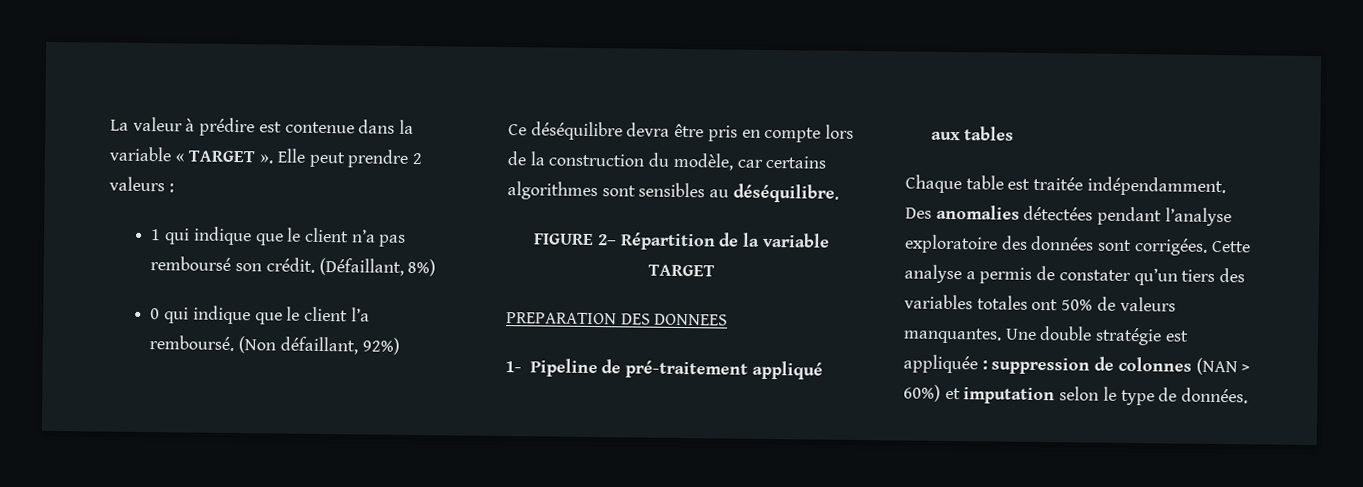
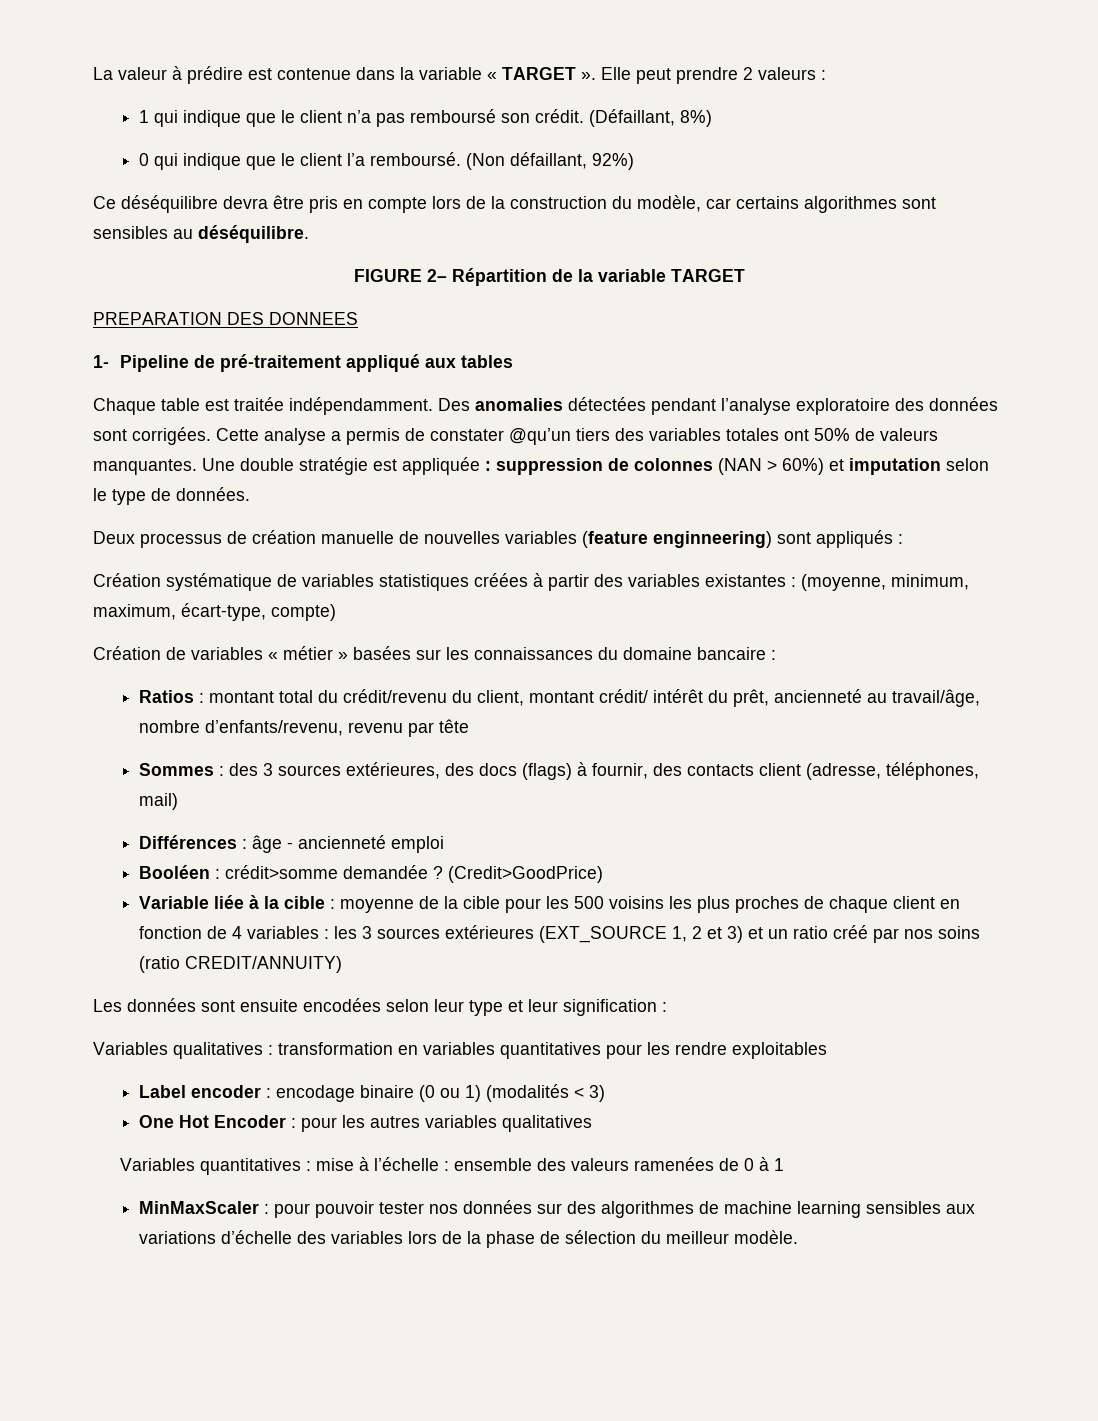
[1133,268,1178,286] qu’un -> [509,428,571,445] @qu’un
(1249, 395) none -> [93,530,903,548] [93,573,969,591] [93,603,336,621] [93,646,776,660] [138,689,980,707] [138,719,469,737] [138,762,979,780] [138,793,178,810] [138,835,444,853] [138,865,603,883] [138,895,960,913] [138,925,980,943] [138,956,342,973] [93,998,667,1016] [93,1042,827,1059] [138,1084,605,1102] [138,1115,592,1132] [119,1157,784,1175] [138,1200,975,1218] [138,1230,798,1248] // Deux processus de création manuelle de nouvelles variables (feature enginneering) sont appliqués : // Création systématique de variables statistiques créées à partir des variables existantes : (moyenne, minimum, maximum, écart-type, compte) // Création de variables « métier » basées sur les connaissances du domaine bancaire : // Ratios : montant total du crédit/revenu du client, montant crédit/ intérêt du prêt, ancienneté au travail/âge, nombre d’enfants/revenu, revenu par tête // Sommes : des 3 sources extérieures, des docs (flags) à fournir, des contacts client (adresse, téléphones, mail) // Différences : âge - ancienneté emploi // Booléen : crédit>somme demandée ? (Credit>GoodPrice) // Variable liée à la cible : moyenne de la cible pour les 500 voisins les plus proches de chaque client en fonction de 4 variables : les 3 sources extérieures (EXT_SOURCE 1, 2 et 3) et un ratio créé par nos soins (ratio CREDIT/ANNUITY) // Les données sont ensuite encodées selon leur type et leur signification : // Variables qualitatives : transformation en variables quantitatives pour les rendre exploitables // Label encoder : encodage binaire (0 ou 1) (modalités < 3) // One Hot Encoder : pour les autres variables qualitatives // Variables quantitatives : mise à l’échelle : ensemble des valeurs ramenées de 0 à 1 // MinMaxScaler : pour pouvoir tester nos données sur des algorithmes de machine learning sensibles aux variations d’échelle des variables lors de la phase de sélection du meilleur modèle.

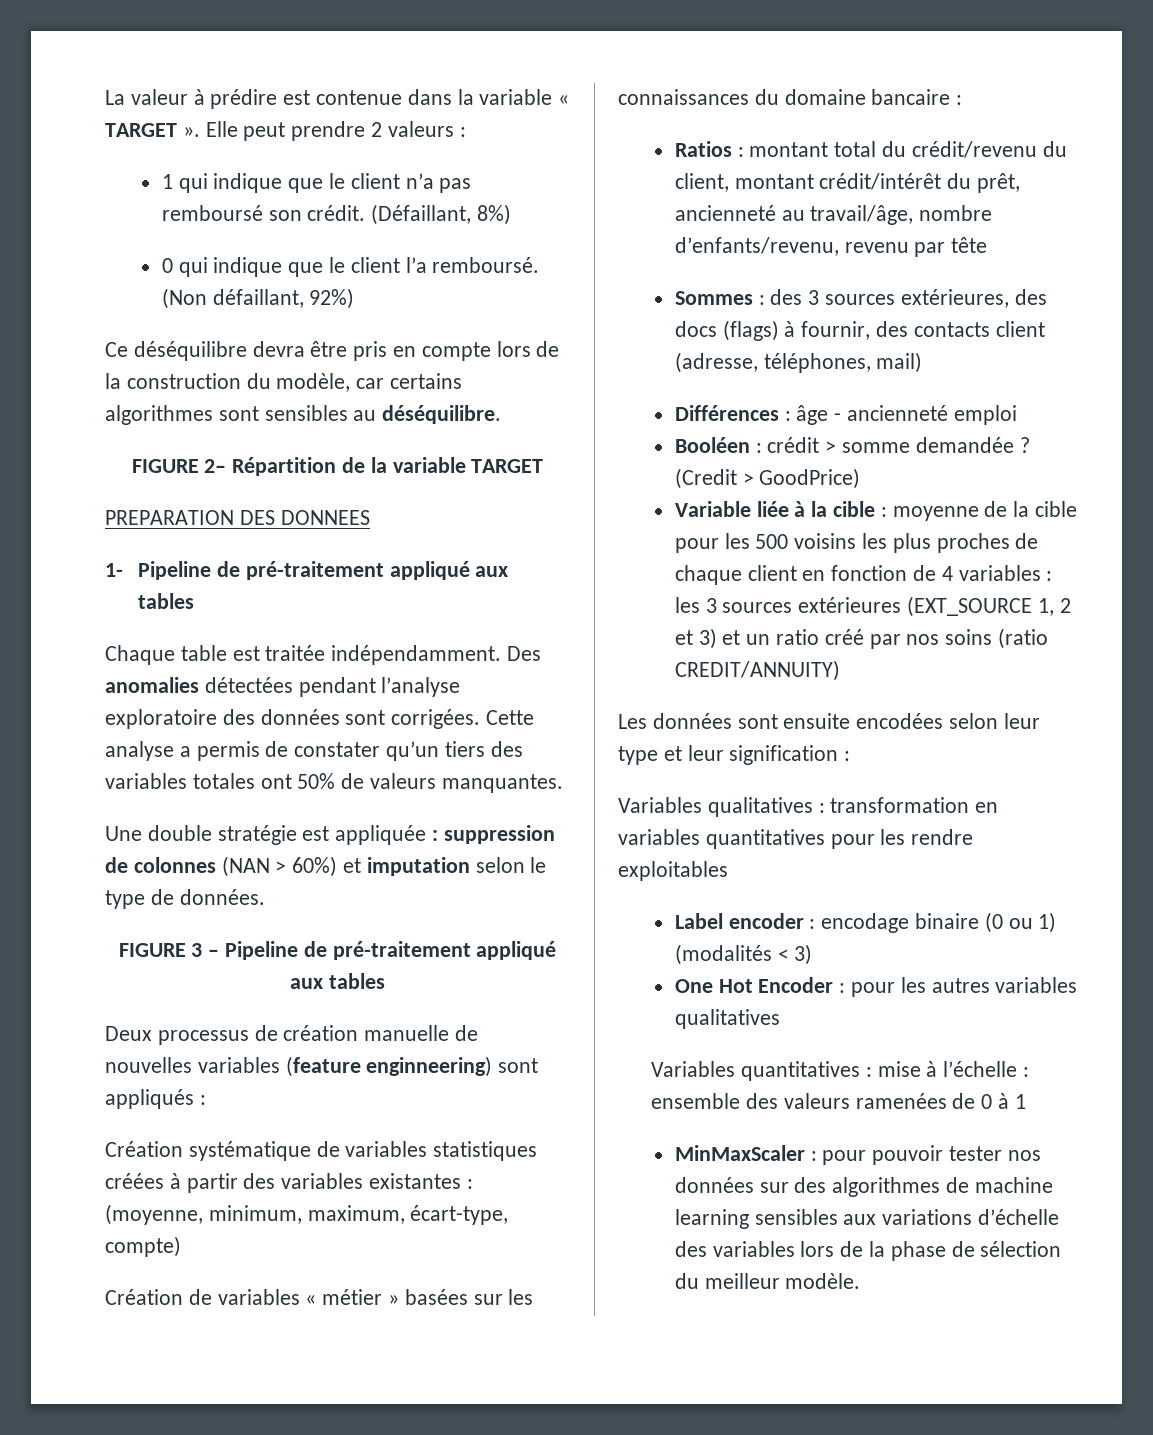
[509,428,571,445] @qu’un -> [386,741,440,761] qu’un
(197, 467) none -> (563, 783) //
(250, 494) none -> [118,941,557,960] [290,973,385,989] // FIGURE 3 – Pipeline de pré-traitement appliqué aux tables
[598,689,703,703] crédit/ intérêt -> [819,173,942,190] crédit/intérêt
[224,865,603,883] crédit>somme demandée ? (Credit>GoodPrice) -> [767,437,1030,453] [674,468,861,489] crédit > somme demandée ? (Credit > GoodPrice)

